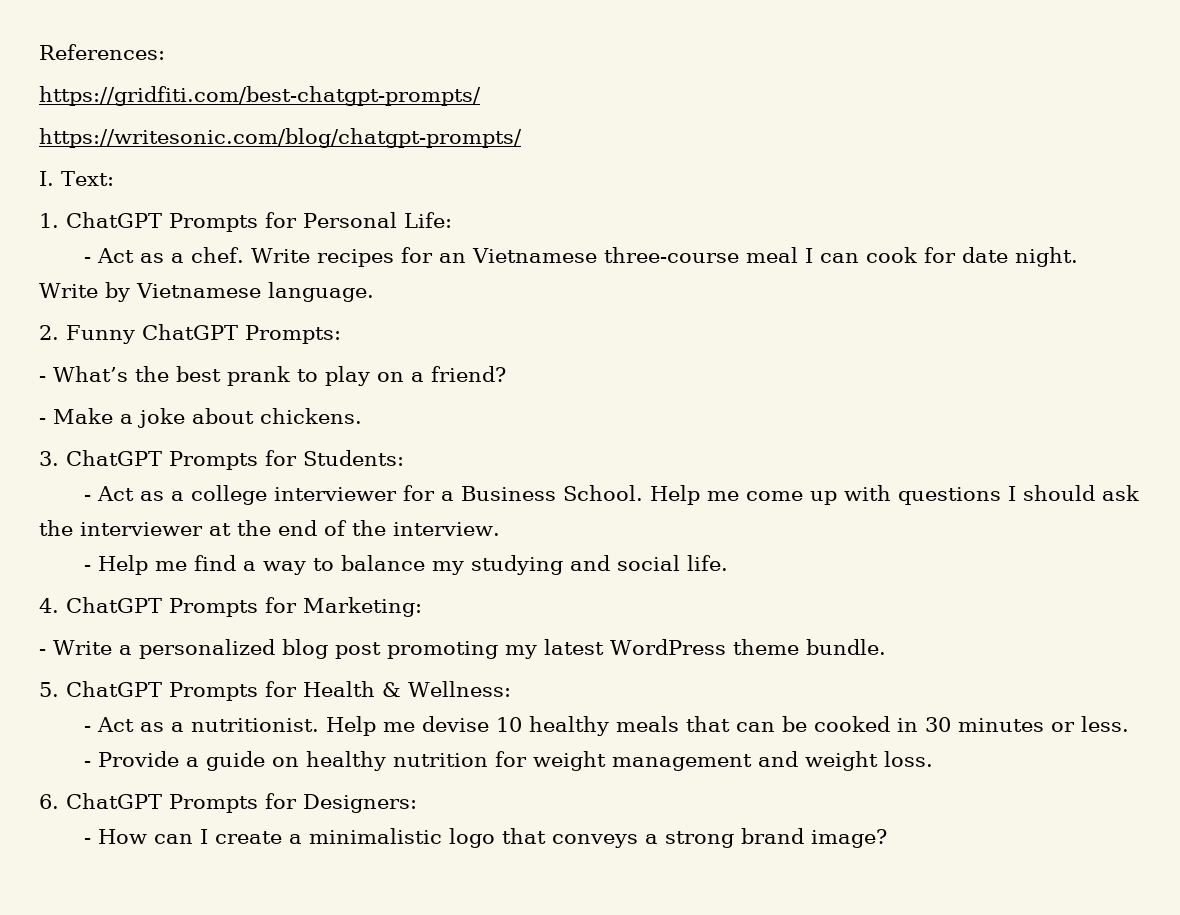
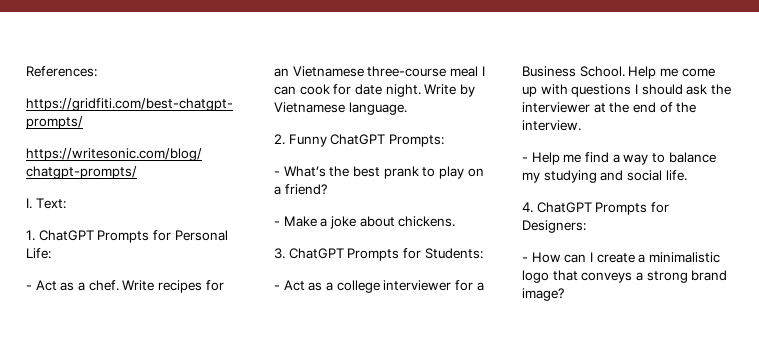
[303,597,422,617] [39,639,886,659] [39,681,511,701] [84,716,1130,736] [84,751,934,771] [39,793,297,813] Marketing: // - Write a personalized blog post promoting my latest WordPress theme bundle. // 5. ChatGPT Prompts for Health & Wellness: // - Act as a nutritionist. Help me devise 10 healthy meals that can be cooked in 30 minutes or less. // - Provide a guide on healthy nutrition for weight management and weight loss. // 6. ChatGPT Prompts for -> (669, 207) none

